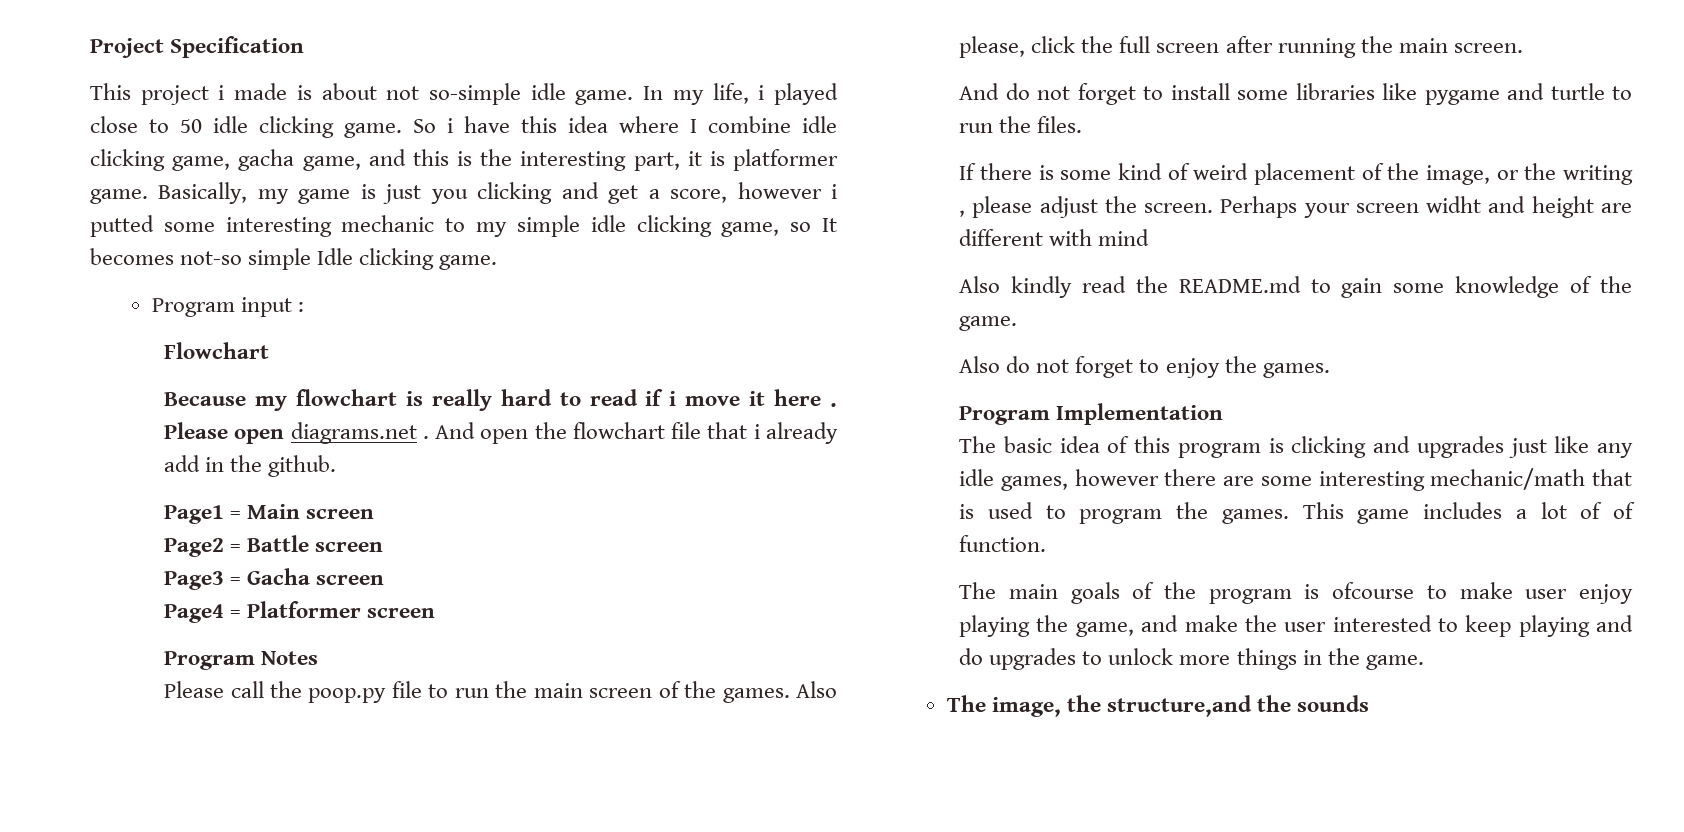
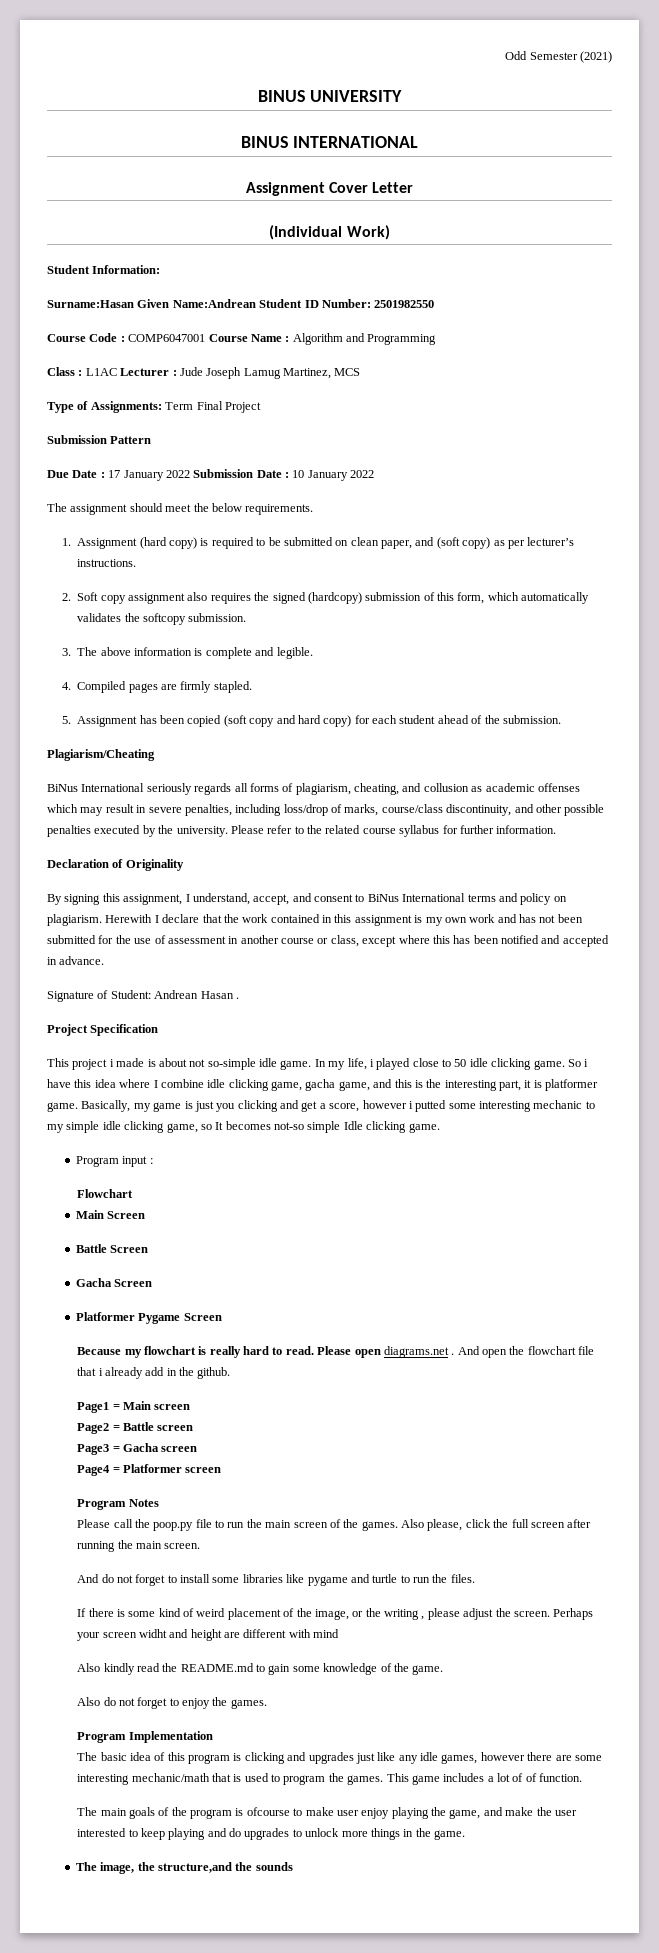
(90, 48) none -> [505,51,612,63] [257,90,403,102] [240,136,419,148] [245,182,414,196] [269,225,390,240] [47,265,161,274] [47,299,435,308] [47,333,437,345] [47,367,361,379] [47,401,261,413] [47,435,152,444] [47,469,375,481] [47,503,314,515] [62,537,575,549] [77,559,137,567] [62,592,590,604] [77,613,247,625] [62,647,313,659] [62,681,252,693] [62,715,561,727] [47,749,155,761] [47,783,580,795] [47,804,605,816] [47,825,557,837] [47,859,184,871] [47,893,567,905] [47,914,583,926] [47,935,609,947] [47,956,105,965] [47,990,239,1002] Odd Semester (2021) // BINUS UNIVERSITY // BINUS INTERNATIONAL // Assignment Cover Letter // (Individual Work) // Student Information: // Surname:Hasan Given Name:Andrean Student ID Number: 2501982550 // Course Code : COMP6047001 Course Name : Algorithm and Programming // Class : L1AC Lecturer : Jude Joseph Lamug Martinez, MCS // Type of Assignments: Term Final Project // Submission Pattern // Due Date : 17 January 2022 Submission Date : 10 January 2022 // The assignment should meet the below requirements. // 1. Assignment (hard copy) is required to be submitted on clean paper, and (soft copy) as per lecturer’s instructions. // 2. Soft copy assignment also requires the signed (hardcopy) submission of this form, which automatically validates the softcopy submission. // 3. The above information is complete and legible. // 4. Compiled pages are firmly stapled. // 5. Assignment has been copied (soft copy and hard copy) for each student ahead of the submission. // Plagiarism/Cheating // BiNus International seriously regards all forms of plagiarism, cheating, and collusion as academic offenses which may result in severe penalties, including loss/drop of marks, course/class discontinuity, and other possible penalties executed by the university. Please refer to the related course syllabus for further information. // Declaration of Originality // By signing this assignment, I understand, accept, and consent to BiNus International terms and policy on plagiarism. Herewith I declare that the work contained in this assignment is my own work and has not been submitted for the use of assessment in another course or class, except where this has been notified and accepted in advance. // Signature of Student: Andrean Hasan . //
(270, 350) none -> [75,1210,146,1219] [75,1244,149,1253] [75,1278,153,1287] [75,1312,222,1324] // Main Screen // Battle Screen // Gacha Screen // Platformer Pygame Screen
[589,389,837,407] read if i move it here . -> [285,1346,314,1355] read.

